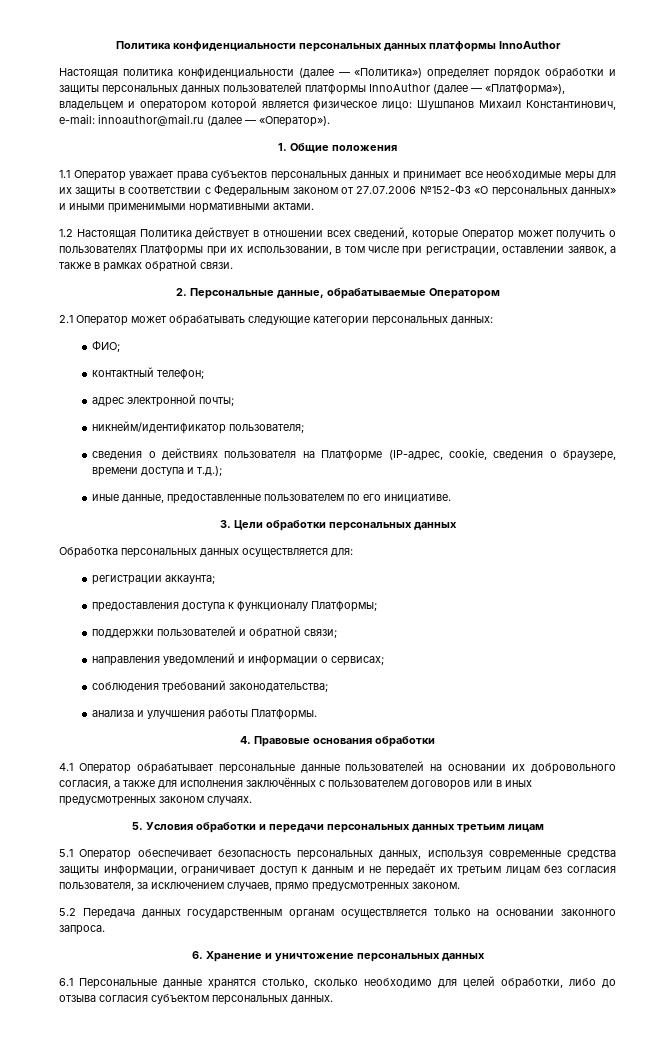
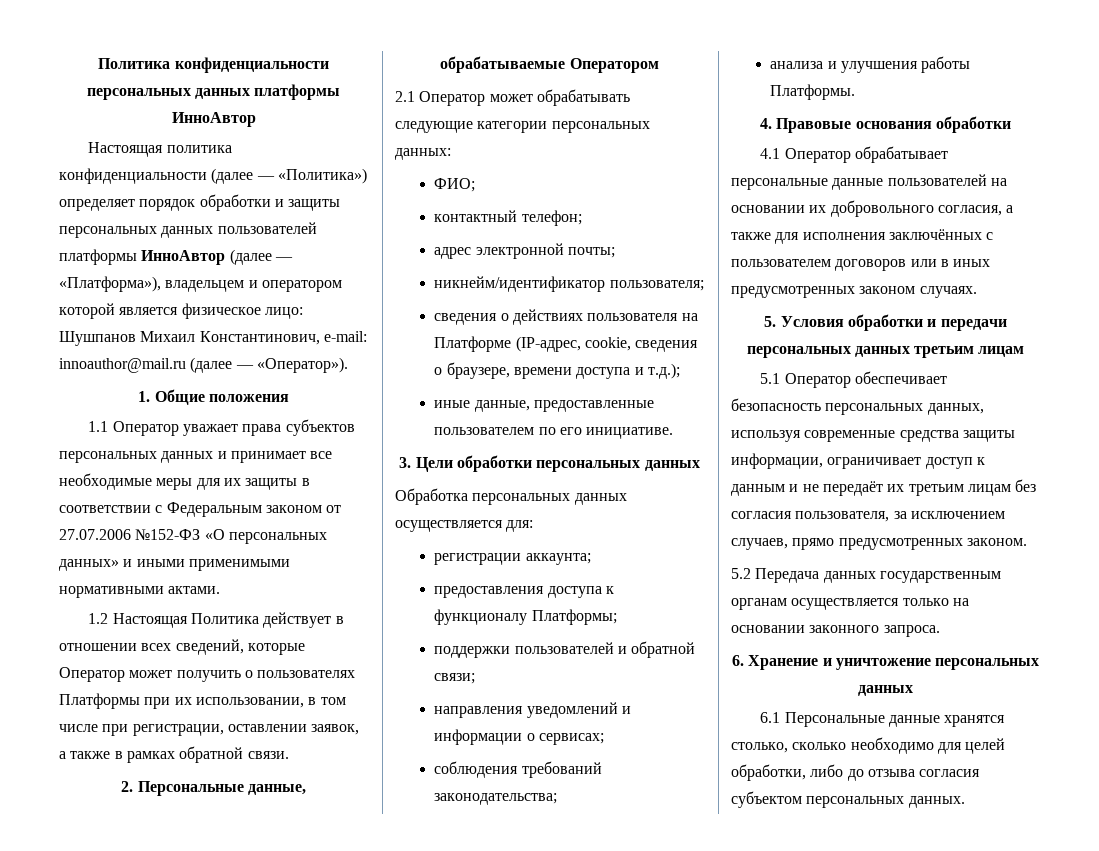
[498,41,561,49] InnoAuthor -> [171,112,256,127] ИнноАвтор
[369,83,430,92] InnoAuthor -> [141,250,226,265] ИнноАвтор

